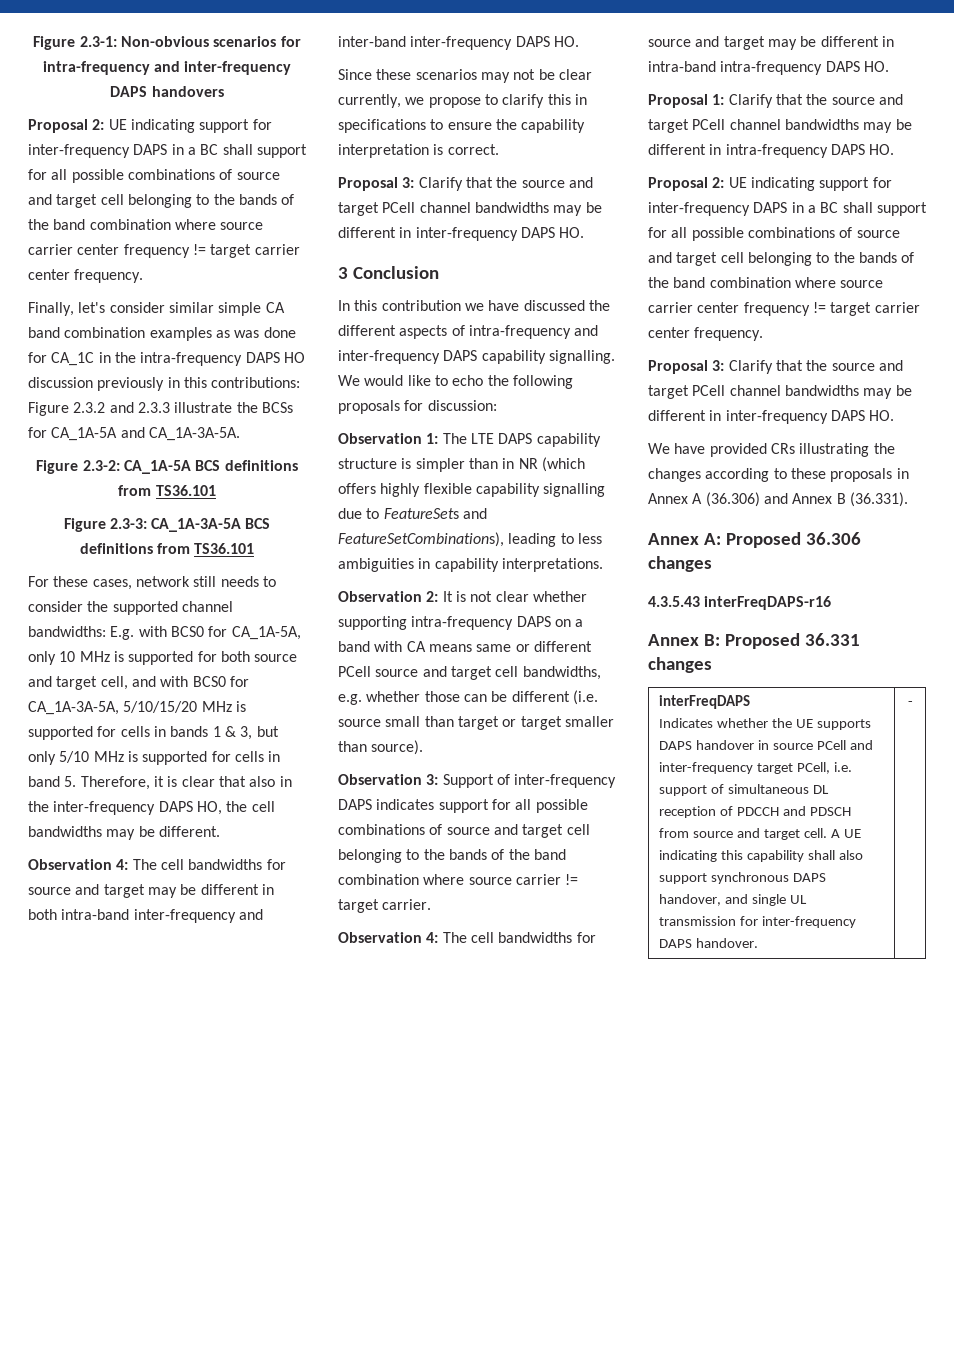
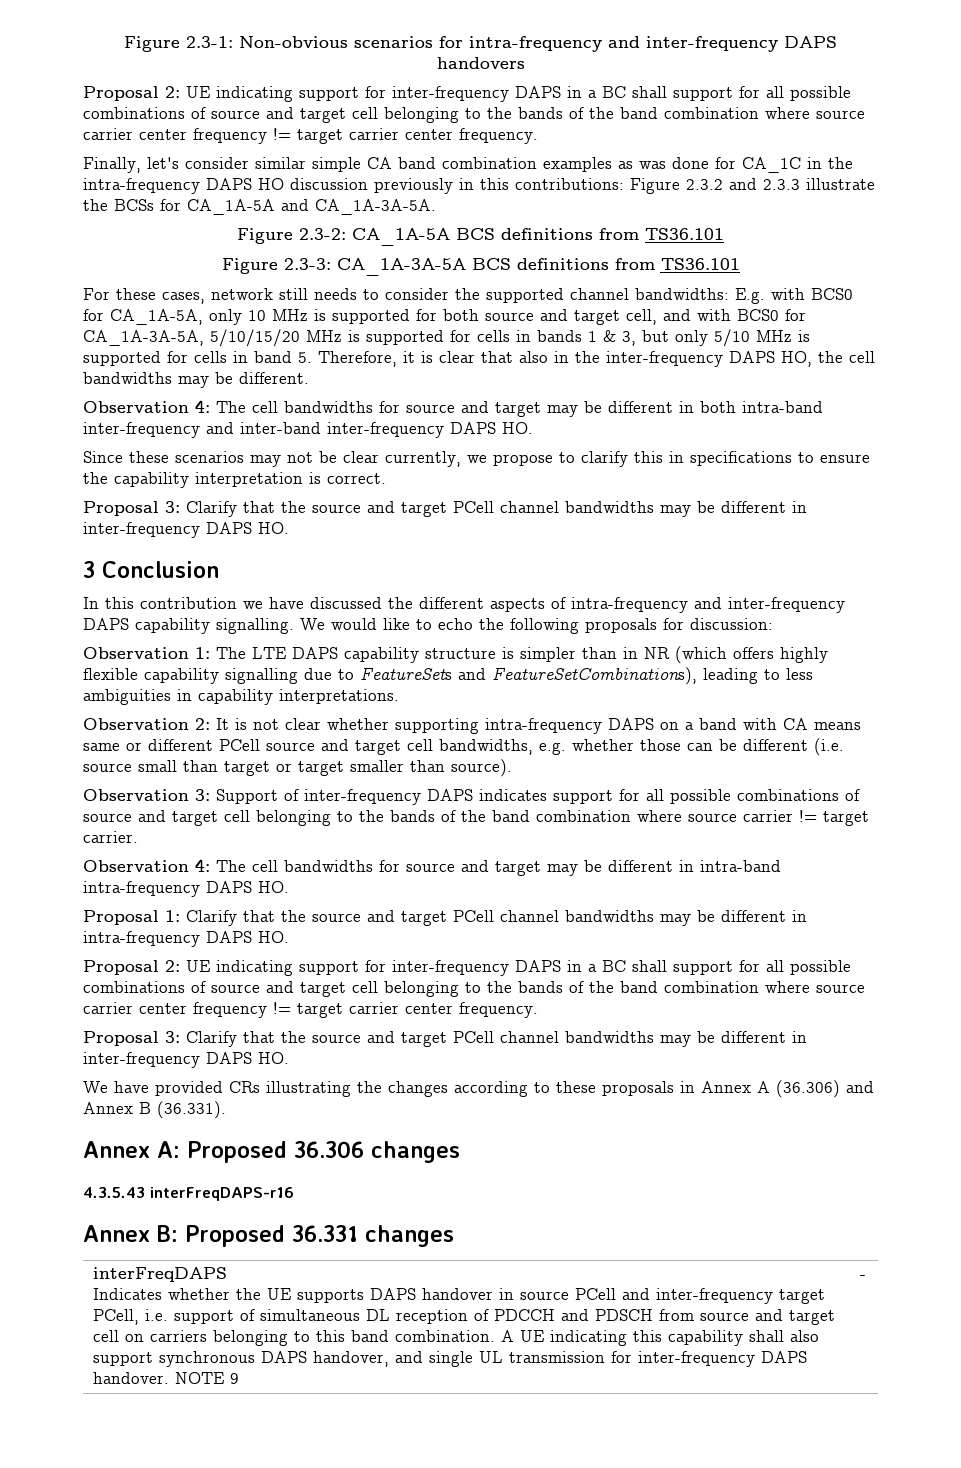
[803,828,827,838] cell. -> [93,1330,496,1346] cell on carriers belonging to this band combination.
(759, 943) none -> [175,1372,240,1384] NOTE 9

